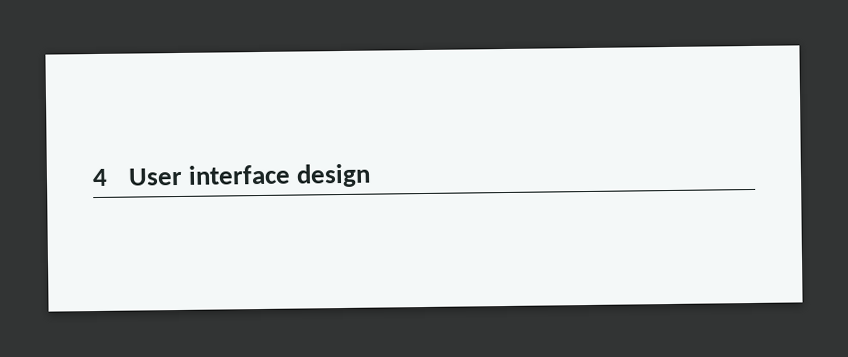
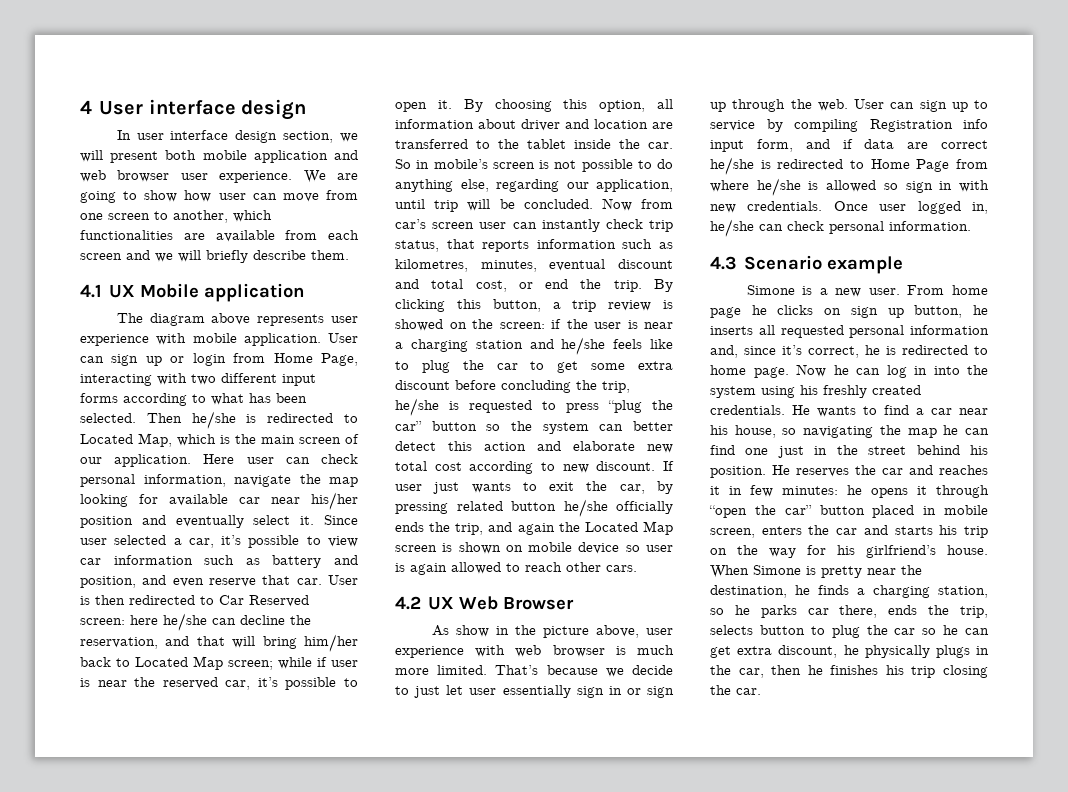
(371, 175) none -> [116,130,358,143] [80,150,358,163] [80,170,358,183] [80,190,358,203] [80,210,272,223] [80,230,359,242] [80,250,349,263] [80,283,306,302] [116,313,358,326] [80,333,358,346] [80,353,358,366] [80,373,316,386] [80,393,307,406] [80,411,358,429] [80,433,359,447] [80,454,358,467] [80,474,358,487] [80,492,358,510] [80,515,358,528] [80,535,358,548] [80,555,358,568] [80,575,358,588] [80,595,309,607] [80,613,311,631] [80,634,358,652] [80,656,358,670] [80,677,358,690] [395,99,673,112] [395,119,673,131] [395,139,673,149] [395,159,673,172] [395,179,673,192] [395,198,673,212] [395,219,673,232] [395,239,673,252] [395,259,673,272] [395,279,673,292] [395,299,673,312] [395,319,673,331] [395,337,673,355] [395,360,673,373] [395,380,630,393] [395,398,673,416] [395,421,673,434] [395,441,673,453] [395,461,674,474] [395,481,673,494] [395,499,673,517] [395,521,673,535] [395,542,673,554] [395,562,637,575] [395,596,575,610] [431,625,673,638] [395,645,674,658] [395,665,673,677] [395,685,674,698] [710,99,988,112] [710,119,988,132] [710,139,988,152] [710,157,988,175] [710,178,989,196] [710,201,988,214] [710,219,971,237] [710,255,904,274] [746,285,988,297] [710,305,988,318] [710,325,989,338] [710,345,988,358] [710,364,988,378] [710,385,921,398] [710,405,988,417] [710,425,989,438] [710,445,988,458] [710,465,988,478] [710,485,989,498] [709,505,988,518] [710,525,988,538] [710,545,988,558] [710,565,922,578] [710,585,988,598] [710,605,988,618] [710,625,989,638] [710,645,989,658] [710,665,988,678] [710,685,761,695] // In user interface design section, we will present both mobile application and web browser user experience. We are going to show how user can move from one screen to another, which functionalities are available from each screen and we will briefly describe them. // 4.1 UX Mobile application // The diagram above represents user experience with mobile application. User can sign up or login from Home Page, interacting with two different input forms according to what has been selected. Then he/she is redirected to Located Map, which is the main screen of our application. Here user can check personal information, navigate the map looking for available car near his/her position and eventually select it. Since user selected a car, it’s possible to view car information such as battery and position, and even reserve that car. User is then redirected to Car Reserved screen: here he/she can decline the reservation, and that will bring him/her back to Located Map screen; while if user is near the reserved car, it’s possible to open it. By choosing this option, all information about driver and location are transferred to the tablet inside the car. So in mobile’s screen is not possible to do anything else, regarding our application, until trip will be concluded. Now from car’s screen user can instantly check trip status, that reports information such as kilometres, minutes, eventual discount and total cost, or end the trip. By clicking this button, a trip review is showed on the screen: if the user is near a charging station and he/she feels like to plug the car to get some extra discount before concluding the trip, he/she is requested to press “plug the car” button so the system can better detect this action and elaborate new total cost according to new discount. If user just wants to exit the car, by pressing related button he/she officially ends the trip, and again the Located Map screen is shown on mobile device so user is again allowed to reach other cars. // 4.2 UX Web Browser // As show in the picture above, user experience with web browser is much more limited. That’s because we decide to just let user essentially sign in or sign up through the web. User can sign up to service by compiling Registration info input form, and if data are correct he/she is redirected to Home Page from where he/she is allowed so sign in with new credentials. Once user logged in, he/she can check personal information. // 4.3 Scenario example // Simone is a new user. From home page he clicks on sign up button, he inserts all requested personal information and, since it’s correct, he is redirected to home page. Now he can log in into the system using his freshly created credentials. He wants to find a car near his house, so navigating the map he can find one just in the street behind his position. He reserves the car and reaches it in few minutes: he opens it through “open the car” button placed in mobile screen, enters the car and starts his trip on the way for his girlfriend’s house. When Simone is pretty near the destination, he finds a charging station, so he parks car there, ends the trip, selects button to plug the car so he can get extra discount, he physically plugs in the car, then he finishes his trip closing the car.

